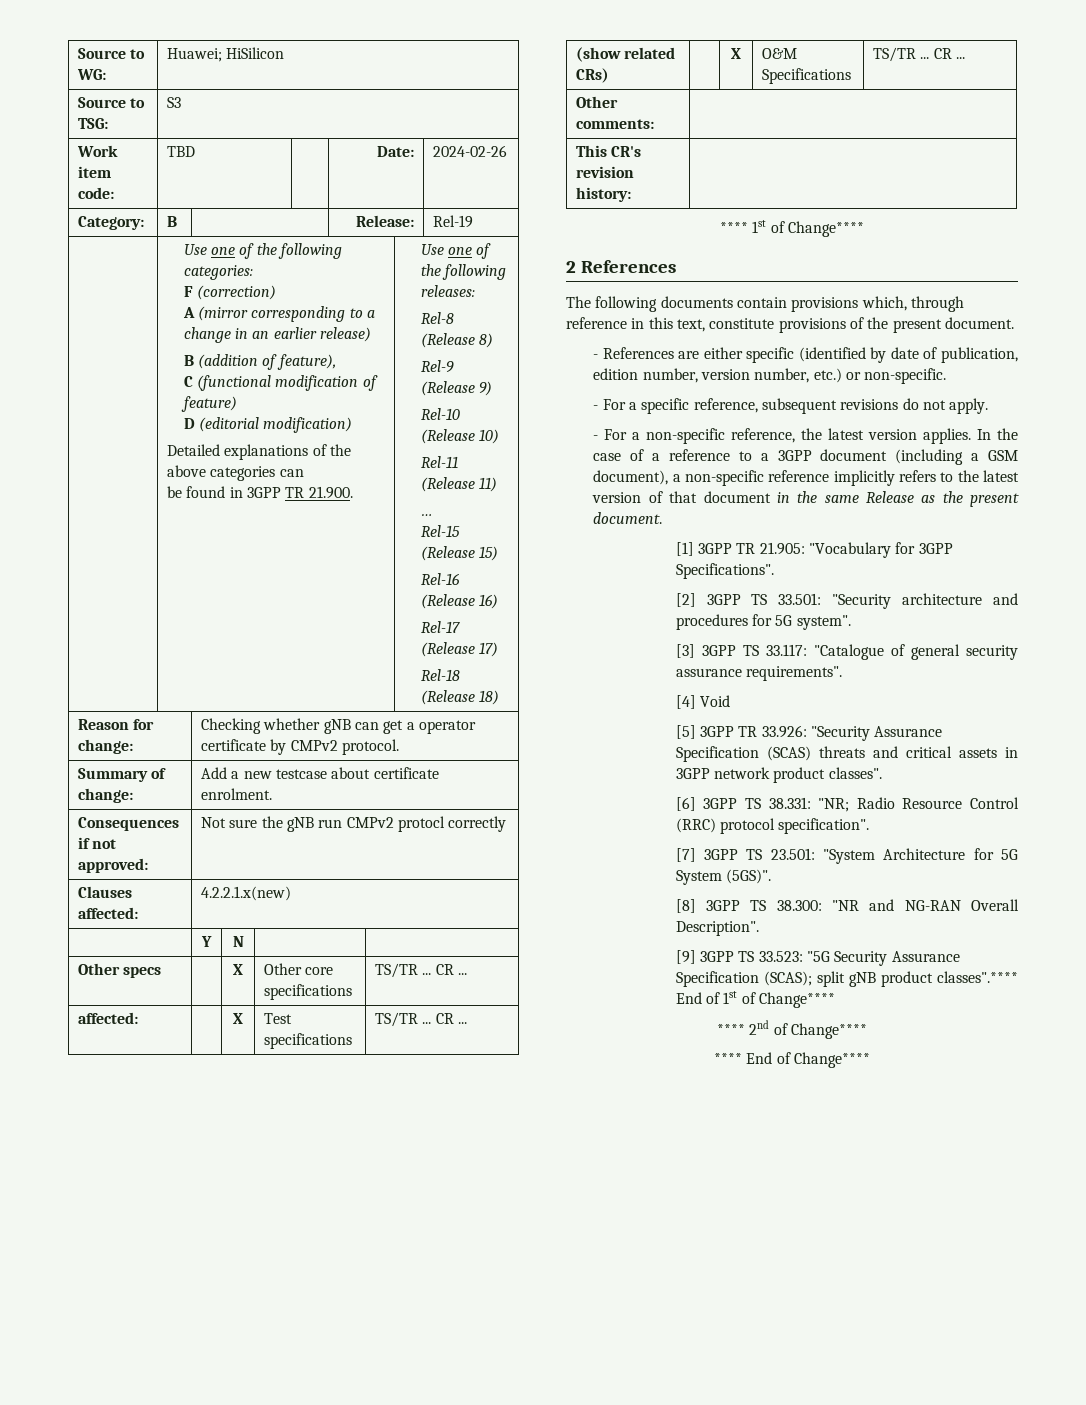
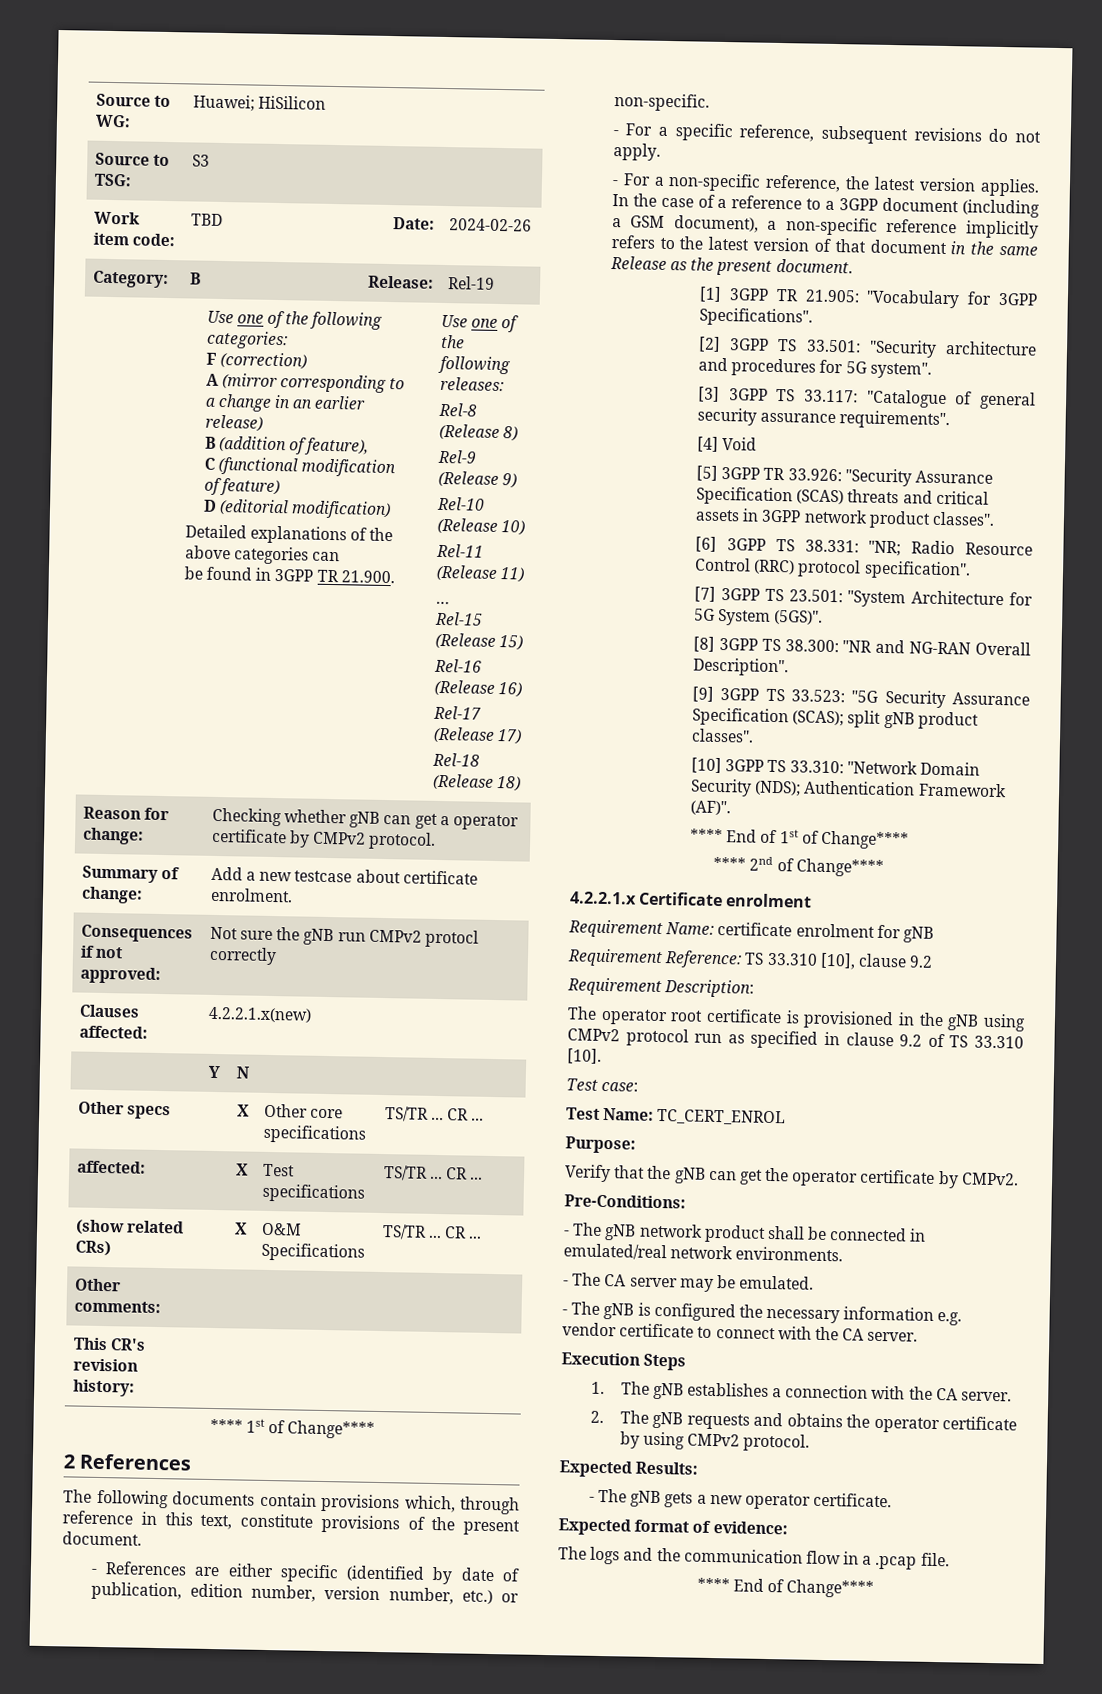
[937,971,1018,983] classes".**** -> [691,728,755,743] [691,757,980,776] [690,778,1007,798] [690,800,732,816] [690,828,724,843] classes". // [10] 3GPP TS 33.310: "Network Domain Security (NDS); Authentication Framework (AF)". // ****
(867, 1031) none -> [569,891,813,908] [568,919,934,943] [567,948,934,970] [567,977,755,998] [567,1006,1026,1032] [567,1028,1025,1049] [567,1048,602,1064] [566,1078,639,1092] [566,1107,787,1126] [565,1136,636,1154] [564,1164,1019,1189] [564,1194,686,1209] [564,1222,927,1243] [563,1243,844,1262] [563,1272,815,1292] [562,1301,963,1326] [562,1322,919,1342] [561,1352,687,1371] [590,1381,1012,1402] [589,1410,1017,1434] [619,1431,811,1452] [559,1460,699,1478] [588,1488,893,1510] [558,1518,788,1536] [558,1546,950,1570] // 4.2.2.1.x Certificate enrolment // Requirement Name: certificate enrolment for gNB // Requirement Reference: TS 33.310 [10], clause 9.2 // Requirement Description: // The operator root certificate is provisioned in the gNB using CMPv2 protocol run as specified in clause 9.2 of TS 33.310 [10]. // Test case: // Test Name: TC_CERT_ENROL // Purpose: // Verify that the gNB can get the operator certificate by CMPv2. // Pre-Conditions: // - The gNB network product shall be connected in emulated/real network environments. // - The CA server may be emulated. // - The gNB is configured the necessary information e.g. vendor certificate to connect with the CA server. // Execution Steps // 1. The gNB establishes a connection with the CA server. // 2. The gNB requests and obtains the operator certificate by using CMPv2 protocol. // Expected Results: // - The gNB gets a new operator certificate. // Expected format of evidence: // The logs and the communication flow in a .pcap file.

